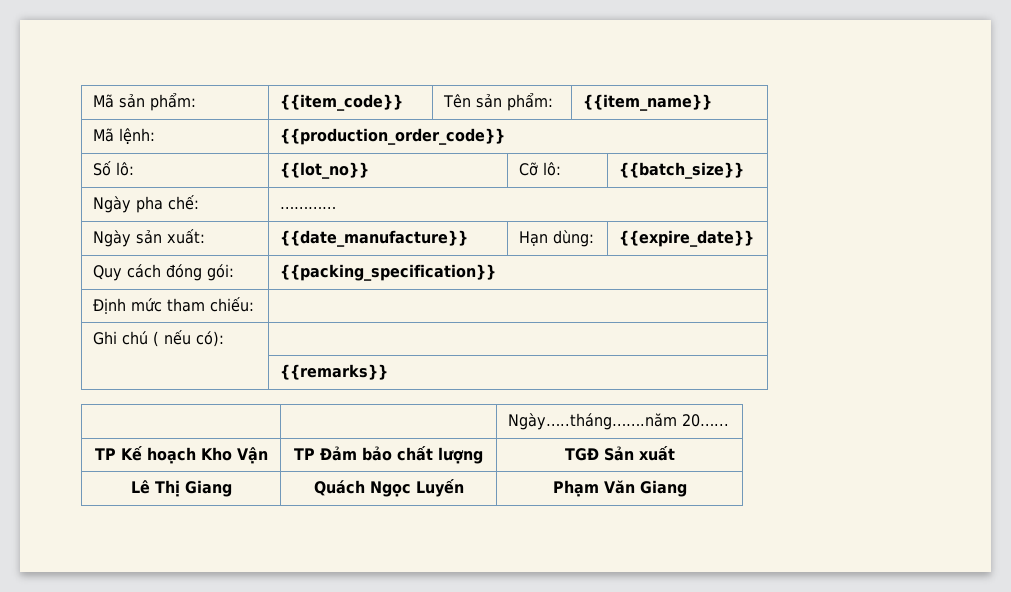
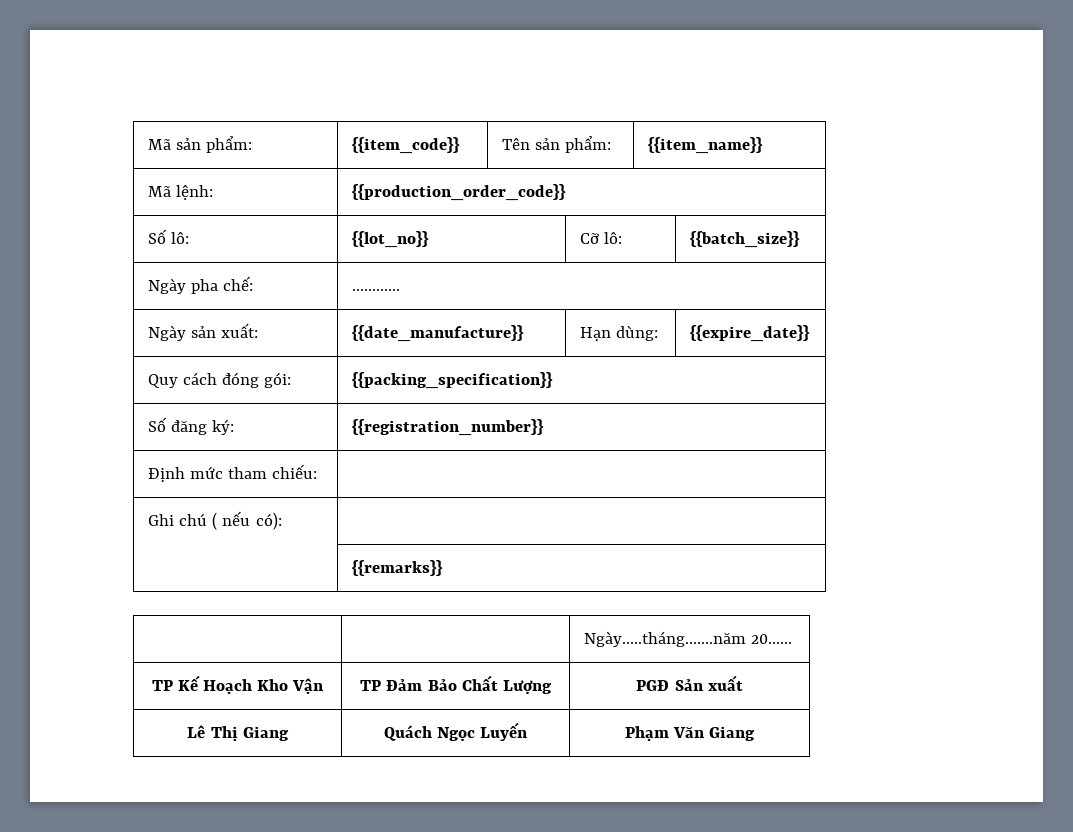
(496, 272) none -> [147,417,235,435] [351,419,544,436] // Số đăng ký: | {{registration_number}}
[146,447,196,464] hoạch -> [203,679,252,694] Hoạch
[362,446,483,464] [564,448,599,461] bảo chất lượng | TGĐ -> [427,675,552,694] [636,680,670,691] Bảo Chất Lượng | PGĐ

